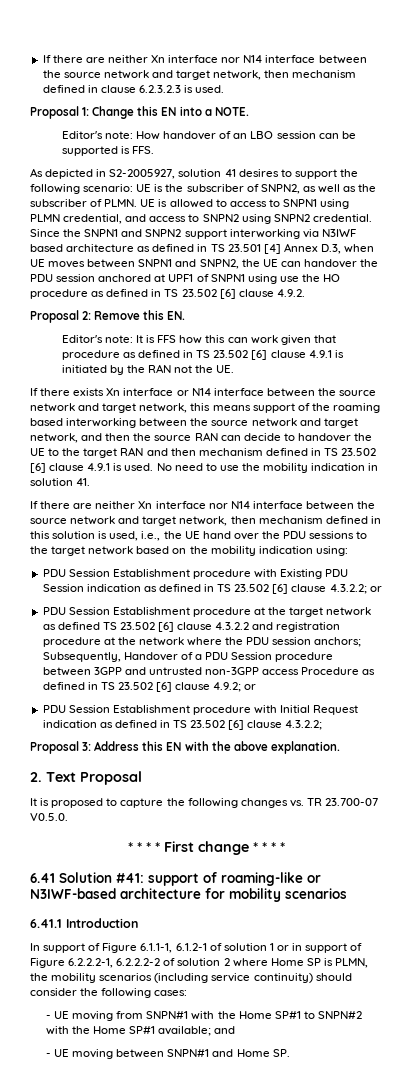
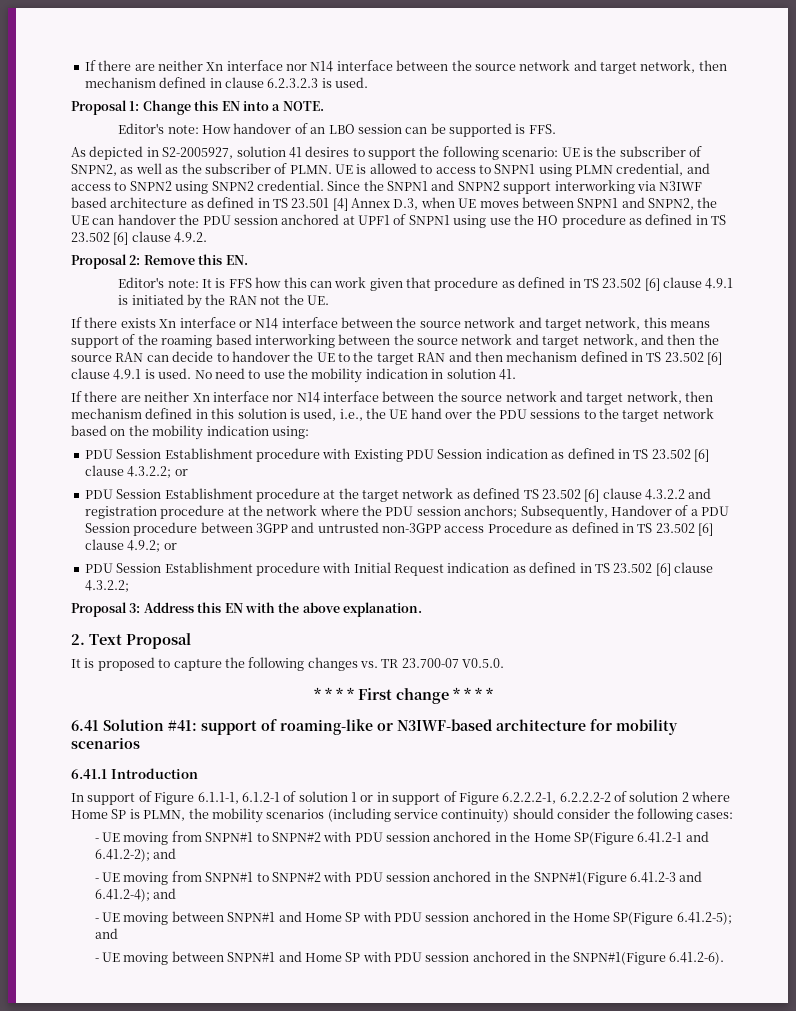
[191,1011,362,1020] [45,1026,236,1036] [45,1049,290,1059] with the Home SP#1 to SNPN#2 with the Home SP#1 available; and // - UE moving between SNPN#1 and Home SP. -> [256,831,709,845] [94,848,177,862] [94,871,703,885] [94,888,177,902] [94,911,732,925] [94,928,118,939] [94,951,725,965] to SNPN#2 with PDU session anchored in the Home SP(Figure 6.41.2-1 and 6.41.2-2); and // - UE moving from SNPN#1 to SNPN#2 with PDU session anchored in the SNPN#1(Figure 6.41.2-3 and 6.41.2-4); and // - UE moving between SNPN#1 and Home SP with PDU session anchored in the Home SP(Figure 6.41.2-5); and // - UE moving between SNPN#1 and Home SP with PDU session anchored in the SNPN#1(Figure 6.41.2-6).

